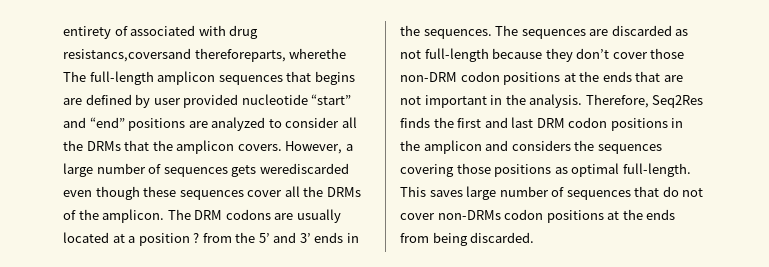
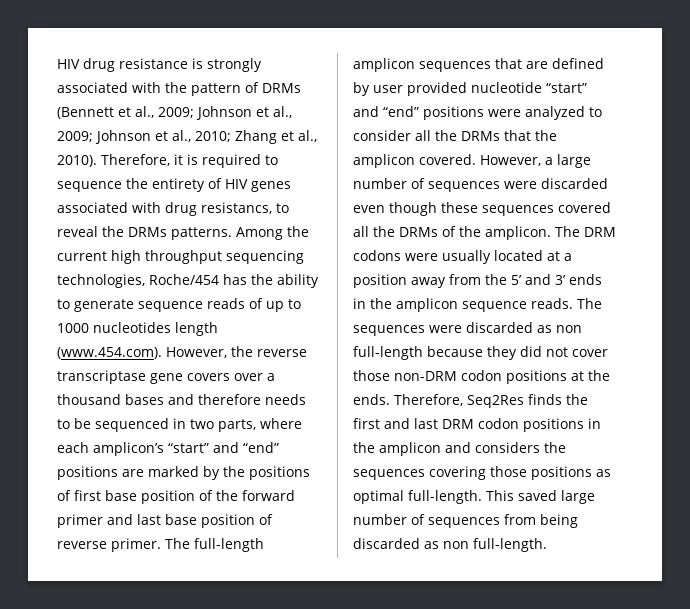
[63,25,259,39] [63,48,347,62] entirety of associated with drug resistancs,coversand thereforeparts, wherethe -> [57,58,262,72] [57,82,301,96] [57,106,292,120] [57,130,317,144] [57,154,278,168] [57,178,291,192] [57,202,289,216] [57,226,309,240] [57,250,304,264] [57,274,319,288] [57,298,301,312] [57,322,218,336] [57,346,307,359] [57,370,275,384] [57,394,306,405] [57,418,302,432] [57,442,279,456] [57,466,310,480] [57,490,295,504] [57,514,273,528] [57,538,161,552] HIV drug resistance is strongly associated with the pattern of DRMs (Bennett et al., 2009; Johnson et al., 2009; Johnson et al., 2010; Zhang et al., 2010). Therefore, it is required to sequence the entirety of HIV genes associated with drug resistancs, to reveal the DRMs patterns. Among the current high throughput sequencing technologies, Roche/454 has the ability to generate sequence reads of up to 1000 nucleotides length (www.454.com). However, the reverse transcriptase gene covers over a thousand bases and therefore needs to be sequenced in two parts, where each amplicon’s “start” and “end” positions are marked by the positions of first base position of the forward primer and last base position of reverse primer.
[314,71,355,85] begins -> (522, 63) none
[188,121,208,128] are -> [488,109,521,117] were
[237,144,282,151] covers. -> [419,154,476,165] covered.
[231,163,349,177] gets werediscarded -> [504,178,608,189] were discarded
[247,190,283,197] cover -> [558,202,611,213] covered
[274,213,294,220] are -> [405,253,438,261] were
[193,233,200,243] ? -> [411,277,446,288] away
[423,29,492,39] sequences. -> [396,298,573,312] amplicon sequence reads.
[589,25,689,36] [400,50,421,59] are discarded as not -> [429,322,582,333] were discarded as non
[576,48,610,59] don’t -> [520,346,568,357] did not
[602,71,683,82] [400,94,583,108] ends that are not important in the analysis. -> [353,394,390,405] ends.
[429,186,704,200] [400,209,676,223] [400,232,535,246] saves large number of sequences that do not cover non-DRMs codon positions at the ends from being discarded. -> [518,490,595,504] [353,514,578,528] [353,538,547,552] saved large number of sequences from being discarded as non full-length.

